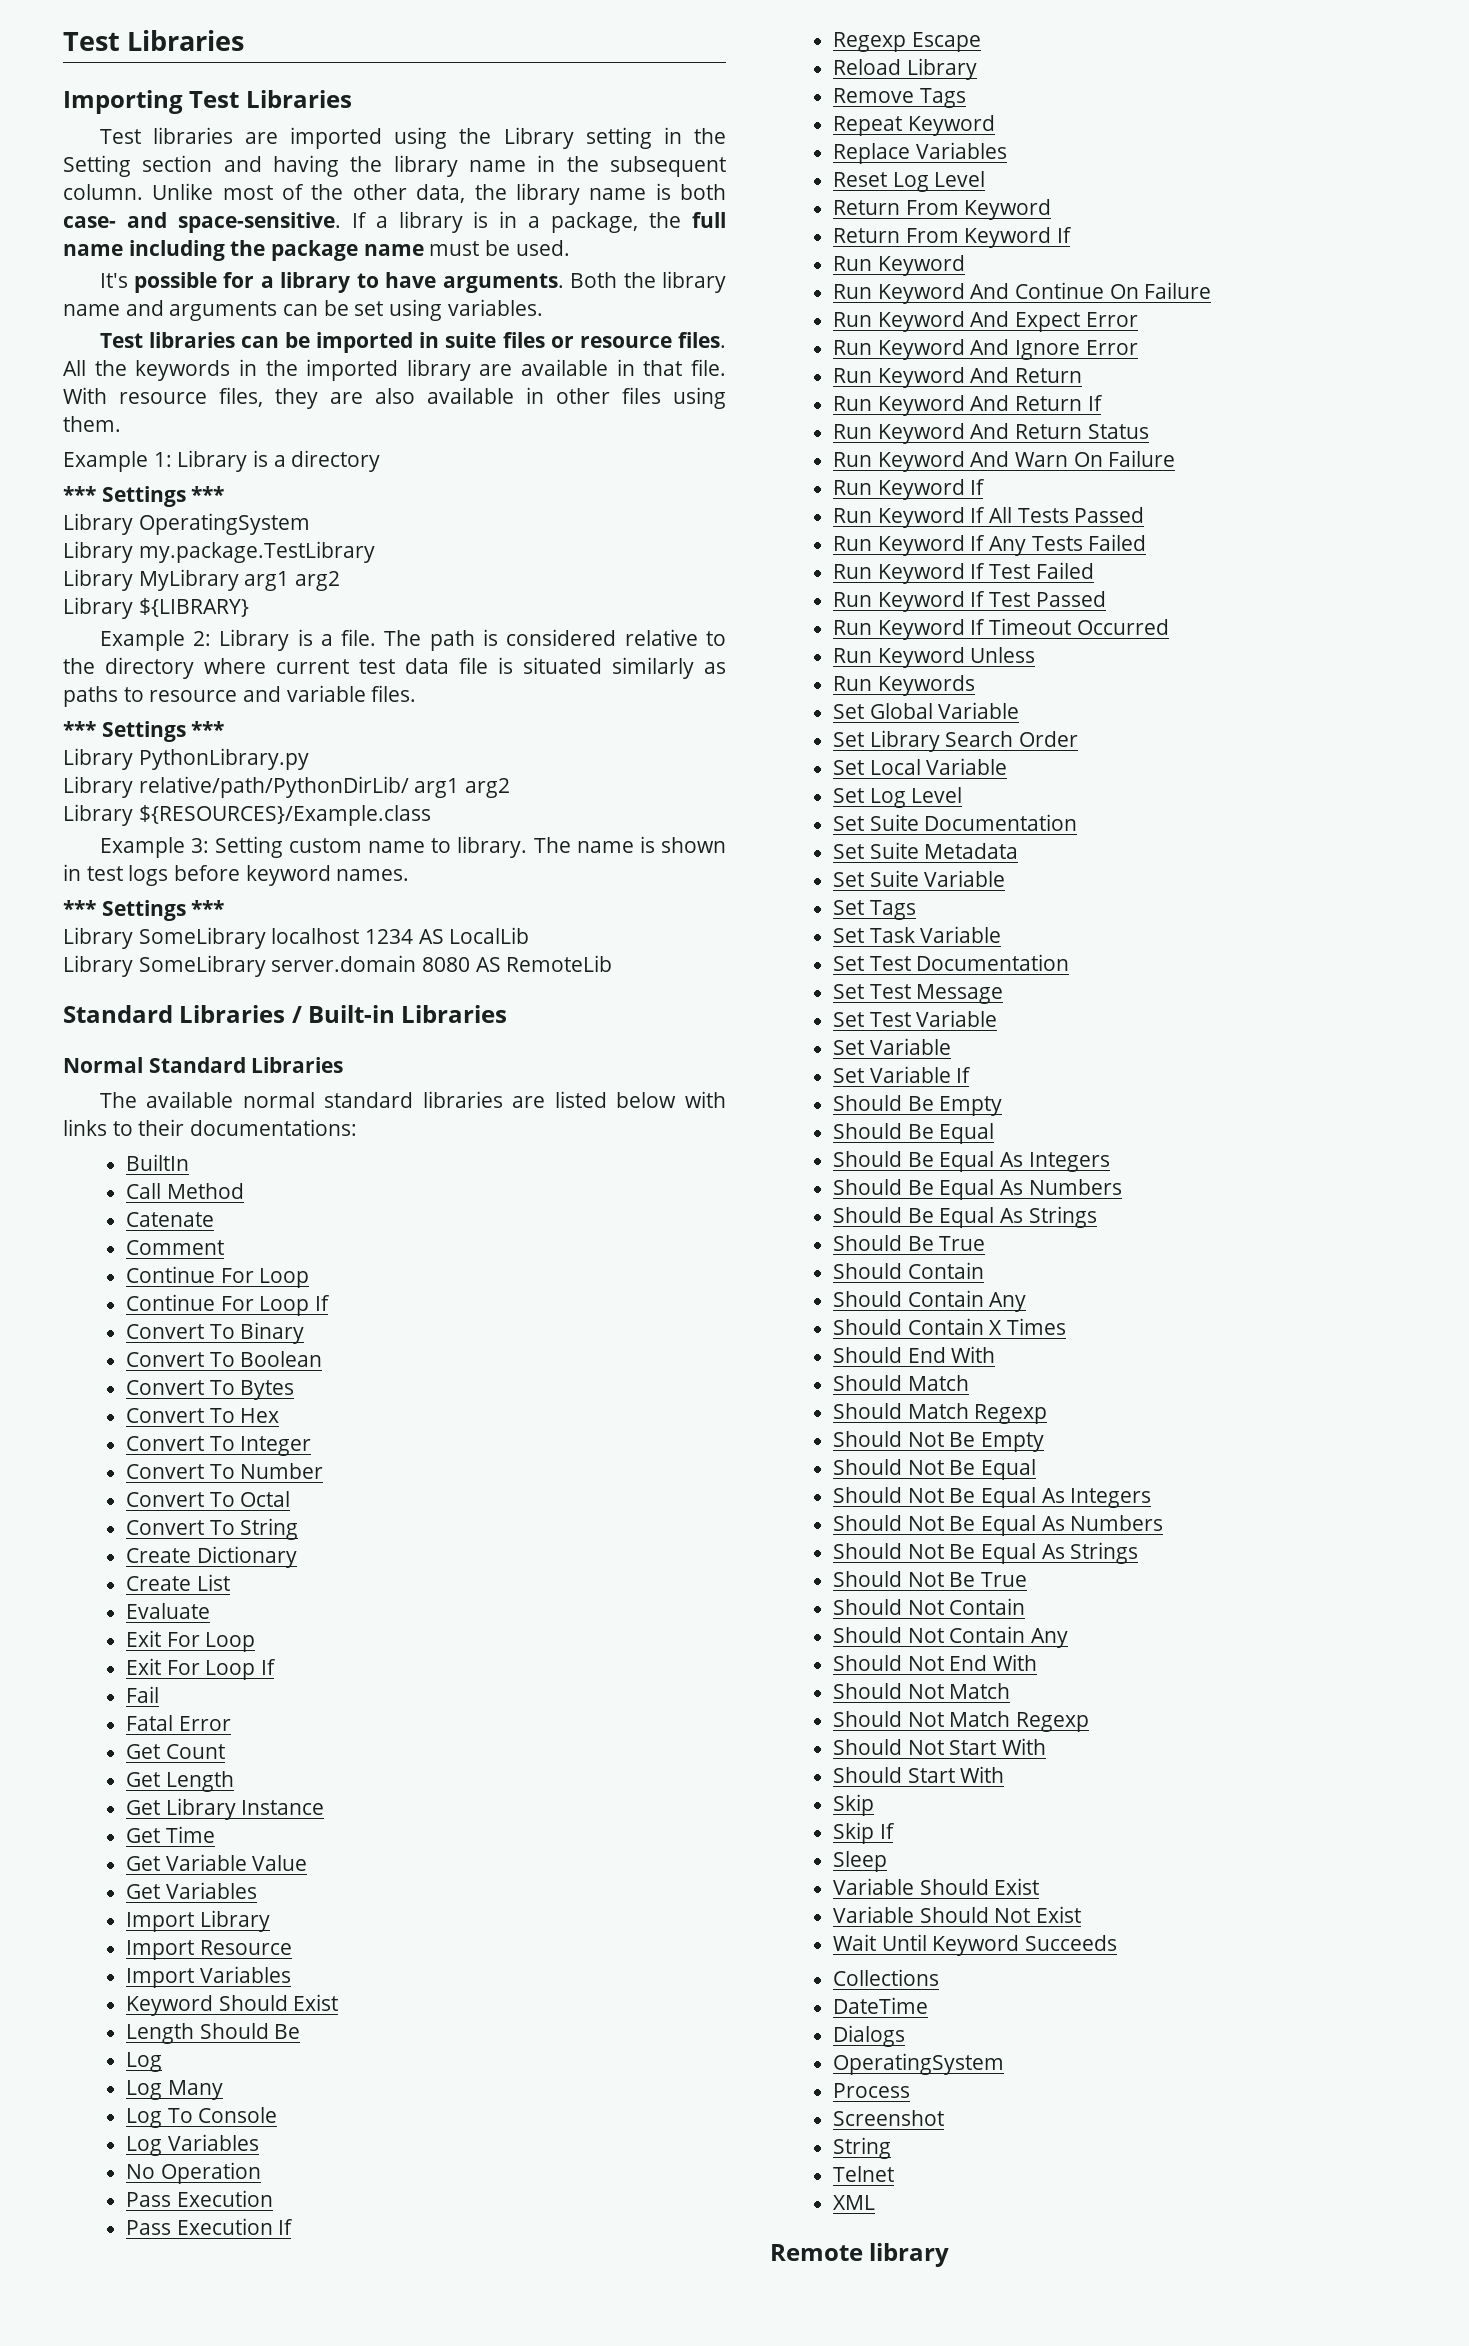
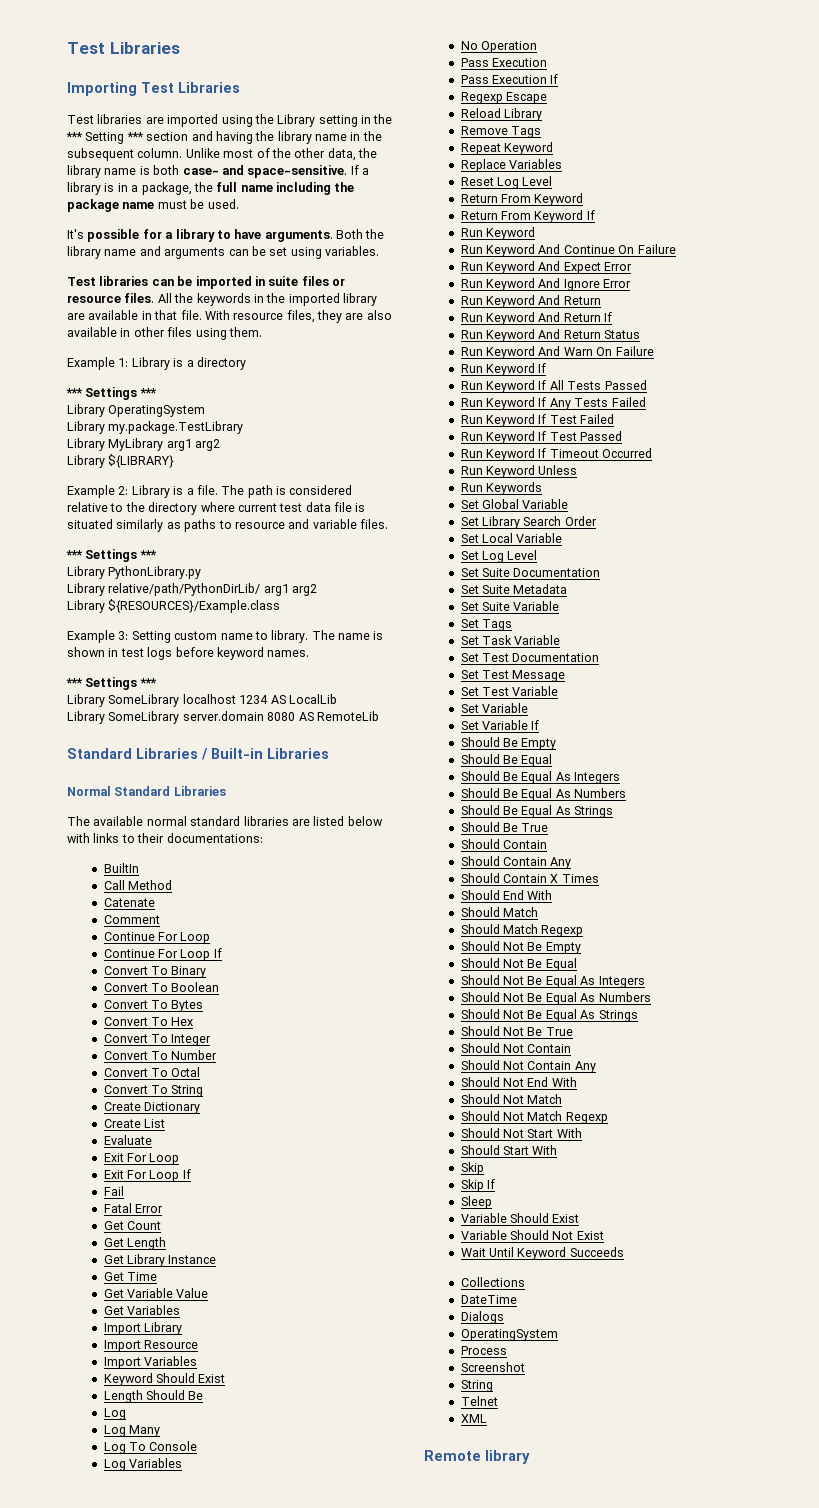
[63,155,131,177] Setting -> [66,132,144,144] *** Setting ***

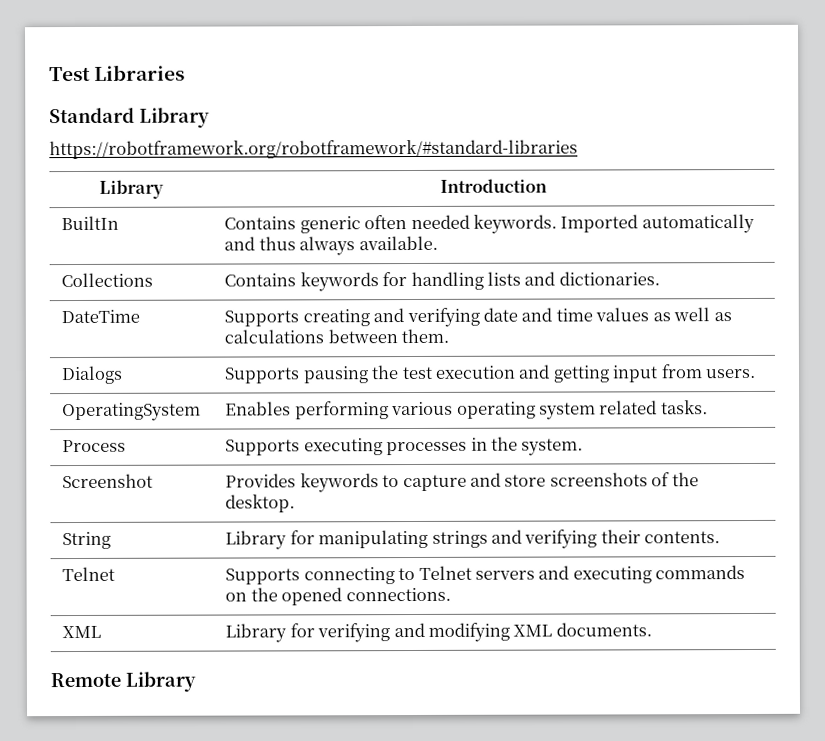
[67,42,180,54] [67,82,240,96] [67,114,393,127] [66,131,382,144] [67,148,377,161] [67,165,369,178] [67,182,355,195] [67,199,239,212] [67,229,385,242] [67,246,379,259] [67,276,345,289] [67,293,377,306] [67,310,392,323] [67,327,262,340] [67,357,246,370] [66,387,157,400] [67,404,206,417] [67,421,244,434] [67,438,221,451] [67,454,175,468] [67,485,353,498] [67,502,366,515] [67,519,388,532] [66,549,157,562] [67,566,202,579] [67,583,318,596] [67,599,281,613] [67,630,384,643] [67,647,310,660] [66,677,157,690] [67,694,337,707] [67,711,379,724] [67,748,329,760] [67,786,226,796] [67,816,383,826] [67,833,263,843] [103,863,139,873] [103,880,173,890] [103,898,155,907] [103,915,160,924] [103,932,211,944] [103,948,222,961] [103,966,207,978] [103,982,220,992] [103,1000,204,1012] [103,1017,194,1026] [103,1034,212,1046] [103,1050,218,1060] [103,1067,201,1077] [103,1085,204,1097] [103,1102,201,1114] [103,1119,166,1128] [103,1135,152,1145] [103,1153,180,1165] [103,1169,191,1182] [103,1186,124,1196] [103,1203,164,1213] [103,1221,162,1230] [103,1237,167,1250] [103,1254,217,1267] [103,1272,158,1281] [103,1288,209,1298] [103,1305,181,1315] [103,1322,183,1335] [103,1340,199,1352] [103,1356,198,1369] [103,1373,226,1386] [103,1390,204,1403] [103,1408,126,1420] [103,1425,161,1437] [103,1441,198,1454] [103,1458,183,1471] [460,41,538,53] [460,58,548,67] [460,74,559,84] [460,92,548,104] [460,108,543,121] [460,126,542,138] [460,142,554,155] [460,159,563,172] [460,176,553,189] [460,193,584,206] [460,210,595,223] [460,227,536,240] [460,244,676,257] [460,261,633,274] [460,278,632,291] [460,295,601,308] [460,312,613,325] [460,329,641,342] [460,346,654,359] [460,363,547,376] [460,380,647,393] [460,397,646,410] [460,414,615,427] [460,431,623,444] [460,448,653,461] [460,465,578,478] [460,482,543,495] [460,499,569,509] [460,516,597,529] [460,533,563,543] [460,550,538,563] [460,568,601,577] [460,584,568,594] [460,601,560,611] [460,619,513,631] [460,635,561,645] [460,653,600,662] [460,670,566,682] [460,686,559,696] [460,703,529,713] [460,720,540,730] [460,737,557,750] [460,754,553,767] [460,771,621,784] [460,788,627,801] [460,805,614,818] [460,822,549,832] [460,839,548,849] [460,856,572,869] [460,873,599,883] [460,890,553,900] [460,907,539,917] [460,924,584,937] [460,941,581,954] [460,958,577,971] [460,975,645,988] [460,992,651,1005] [460,1009,638,1022] [460,1026,573,1036] [460,1043,572,1053] [460,1060,596,1073] [460,1077,577,1087] [460,1094,563,1104] [460,1111,608,1124] [460,1128,582,1138] [460,1145,558,1155] [460,1162,484,1175] [460,1179,496,1192] [460,1196,492,1209] [460,1213,580,1223] [460,1230,604,1240] [460,1247,624,1260] [460,1277,525,1287] [460,1295,517,1304] [460,1311,504,1324] [460,1329,558,1341] [460,1346,507,1355] [460,1362,525,1372] [460,1380,493,1392] [460,1396,498,1406] [460,1414,487,1423] Test Libraries // Importing Test Libraries // Test libraries are imported using the Library setting in the *** Setting *** section and having the library name in the subsequent column. Unlike most of the other data, the library name is both case- and space-sensitive. If a library is in a package, the full name including the package name must be used. // It's possible for a library to have arguments. Both the library name and arguments can be set using variables. // Test libraries can be imported in suite files or resource files. All the keywords in the imported library are available in that file. With resource files, they are also available in other files using them. // Example 1: Library is a directory // *** Settings *** // Library OperatingSystem // Library my.package.TestLibrary // Library MyLibrary arg1 arg2 // Library ${LIBRARY} // Example 2: Library is a file. The path is considered relative to the directory where current test data file is situated similarly as paths to resource and variable files. // *** Settings *** // Library PythonLibrary.py // Library relative/path/PythonDirLib/ arg1 arg2 // Library ${RESOURCES}/Example.class // Example 3: Setting custom name to library. The name is shown in test logs before keyword names. // *** Settings *** // Library SomeLibrary localhost 1234 AS LocalLib // Library SomeLibrary server.domain 8080 AS RemoteLib // Standard Libraries / Built-in Libraries // Normal Standard Libraries // The available normal standard libraries are listed below with links to their documentations: // BuiltIn // Call Method // Catenate // Comment // Continue For Loop // Continue For Loop If // Convert To Binary // Convert To Boolean // Convert To Bytes // Convert To Hex // Convert To Integer // Convert To Number // Convert To Octal // Convert To String // Create Dictionary // Create List // Evaluate // Exit For Loop // Exit For Loop If // Fail // Fatal Error // Get Count // Get Length // Get Library Instance // Get Time // Get Variable Value // Get Variables // Import Library // Import Resource // Import Variables // Keyword Should Exist // Length Should Be // Log // Log Many // Log To Console // Log Variables // No Operation // Pass Execution // Pass Execution If // Regexp Escape // Reload Library // Remove Tags // Repeat Keyword // Replace Variables // Reset Log Level // Return From Keyword // Return From Keyword If // Run Keyword // Run Keyword And Continue On Failure // Run Keyword And Expect Error // Run Keyword And Ignore Error // Run Keyword And Return // Run Keyword And Return If // Run Keyword And Return Status // Run Keyword And Warn On Failure // Run Keyword If // Run Keyword If All Tests Passed // Run Keyword If Any Tests Failed // Run Keyword If Test Failed // Run Keyword If Test Passed // Run Keyword If Timeout Occurred // Run Keyword Unless // Run Keywords // Set Global Variable // Set Library Search Order // Set Local Variable // Set Log Level // Set Suite Documentation // Set Suite Metadata // Set Suite Variable // Set Tags // Set Task Variable // Set Test Documentation // Set Test Message // Set Test Variable // Set Variable // Set Variable If // Should Be Empty // Should Be Equal // Should Be Equal As Integers // Should Be Equal As Numbers // Should Be Equal As Strings // Should Be True // Should Contain // Should Contain Any // Should Contain X Times // Should End With // Should Match // Should Match Regexp // Should Not Be Empty // Should Not Be Equal // Should Not Be Equal As Integers // Should Not Be Equal As Numbers // Should Not Be Equal As Strings // Should Not Be True // Should Not Contain // Should Not Contain Any // Should Not End With // Should Not Match // Should Not Match Regexp // Should Not Start With // Should Start With // Skip // Skip If // Sleep // Variable Should Exist // Variable Should Not Exist // Wait Until Keyword Succeeds // Collections // DateTime // Dialogs // OperatingSystem // Process // Screenshot // String // Telnet // XML -> [49,64,186,82] [49,107,210,128] [49,139,578,160] [99,179,164,199] [440,178,547,193] [61,215,120,231] [224,213,755,234] [224,235,438,256] [61,272,154,288] [224,271,660,292] [61,309,141,324] [224,307,732,328] [224,328,450,344] [61,365,124,385] [224,364,757,384] [62,402,202,422] [225,400,708,420] [62,439,127,453] [225,436,584,456] [62,473,154,489] [225,472,699,493] [225,494,296,513] [62,531,112,550] [225,529,721,550] [62,566,116,582] [225,565,746,585] [225,587,451,606] [62,625,102,639] [225,622,652,643] Test Libraries // Standard Library // https://robotframework.org/robotframework/#standard-libraries // Library | Introduction // BuiltIn | Contains generic often needed keywords. Imported automatically and thus always available. // Collections | Contains keywords for handling lists and dictionaries. // DateTime | Supports creating and verifying date and time values as well as calculations between them. // Dialogs | Supports pausing the test execution and getting input from users. // OperatingSystem | Enables performing various operating system related tasks. // Process | Supports executing processes in the system. // Screenshot | Provides keywords to capture and store screenshots of the desktop. // String | Library for manipulating strings and verifying their contents. // Telnet | Supports connecting to Telnet servers and executing commands on the opened connections. // XML | Library for verifying and modifying XML documents.
[485,1450,530,1464] library -> [125,671,196,692] Library

